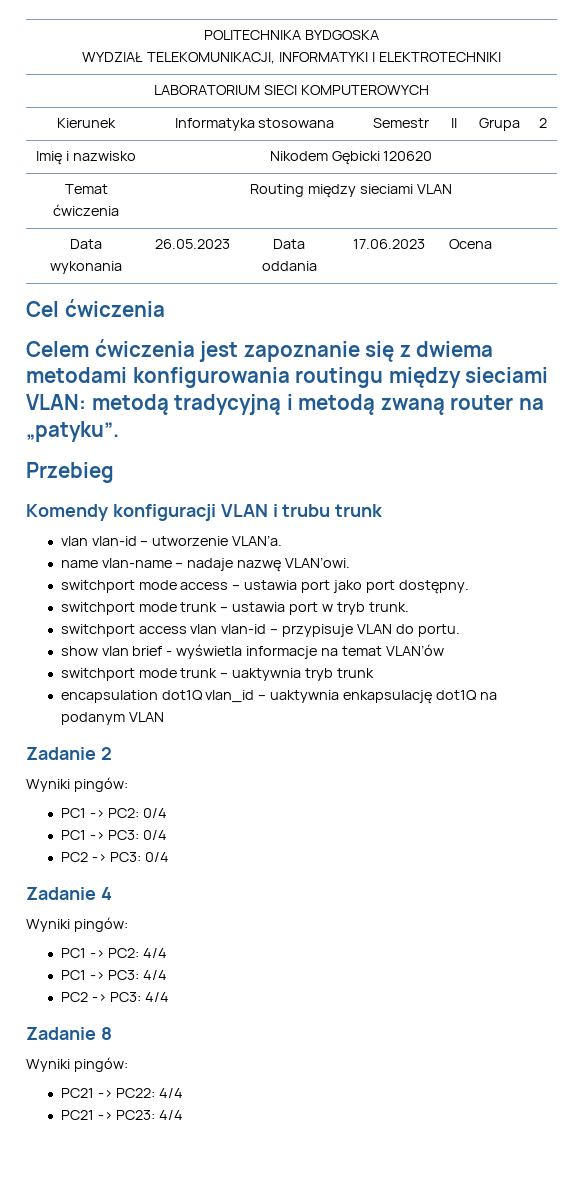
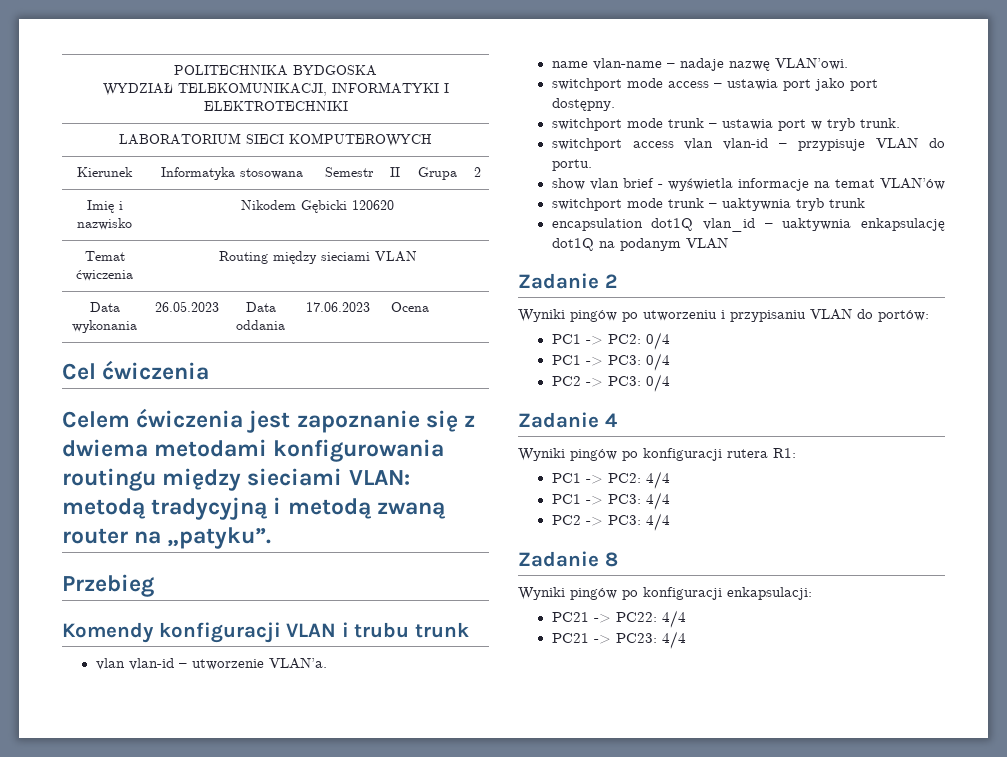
[73,777,128,792] pingów: -> [570,308,929,322] pingów po utworzeniu i przypisaniu VLAN do portów:
[73,917,128,932] pingów: -> [570,448,796,461] pingów po konfiguracji rutera R1:
[73,1057,128,1072] pingów: -> [570,587,812,600] pingów po konfiguracji enkapsulacji:

